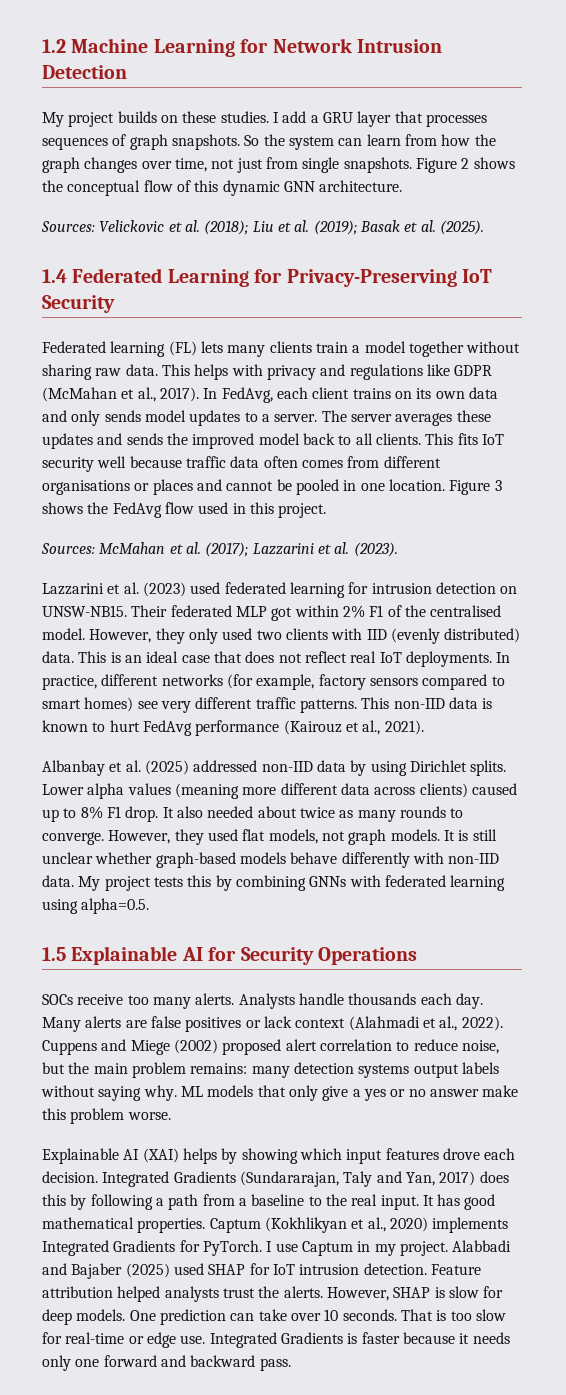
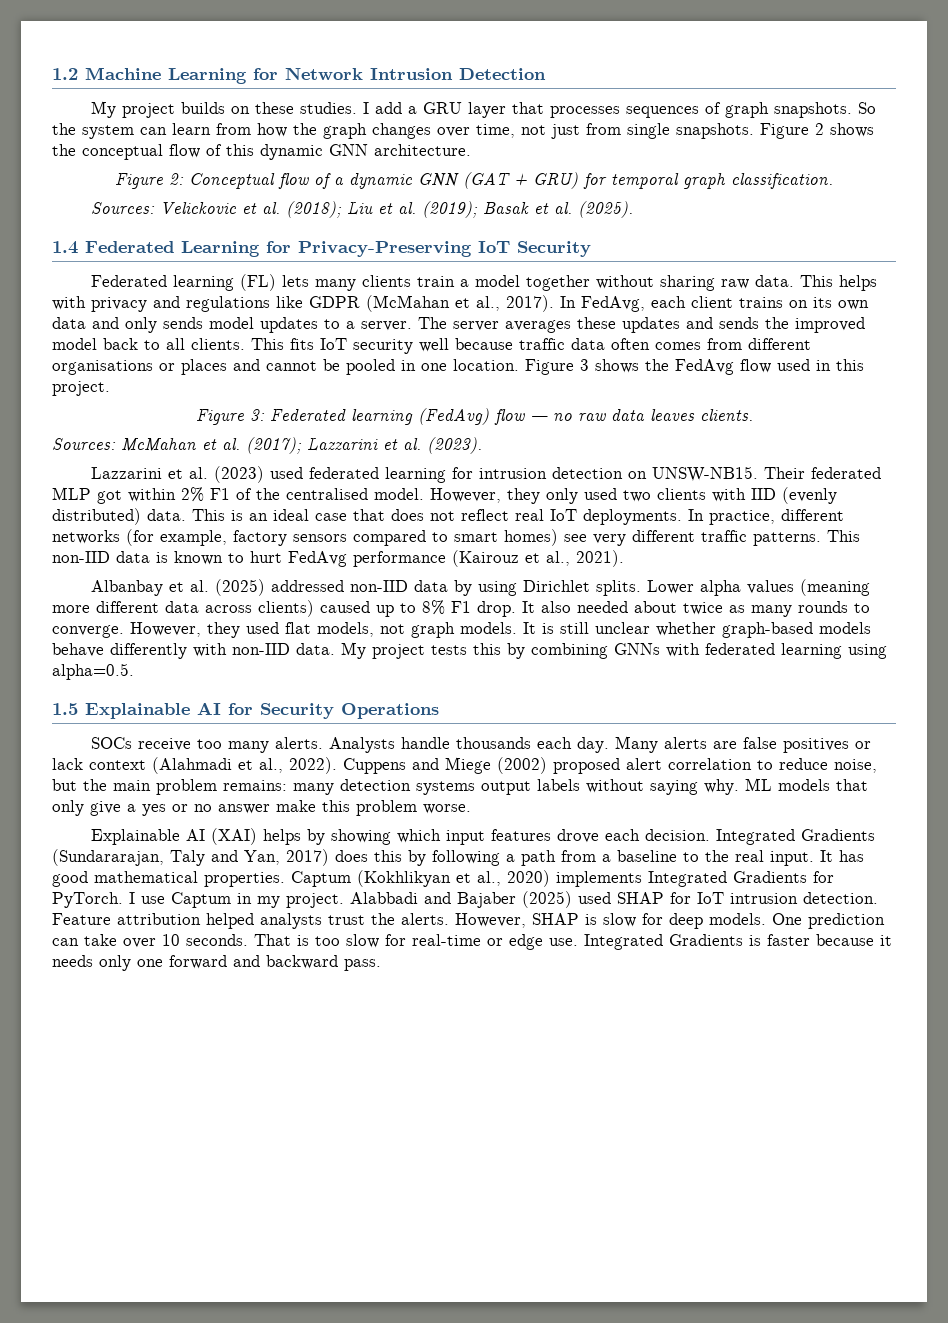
(403, 186) none -> [115,172,833,189] // Figure 2: Conceptual flow of a dynamic GNN (GAT + GRU) for temporal graph classification.
(327, 510) none -> [195,408,753,425] // Figure 3: Federated learning (FedAvg) flow — no raw data leaves clients.

